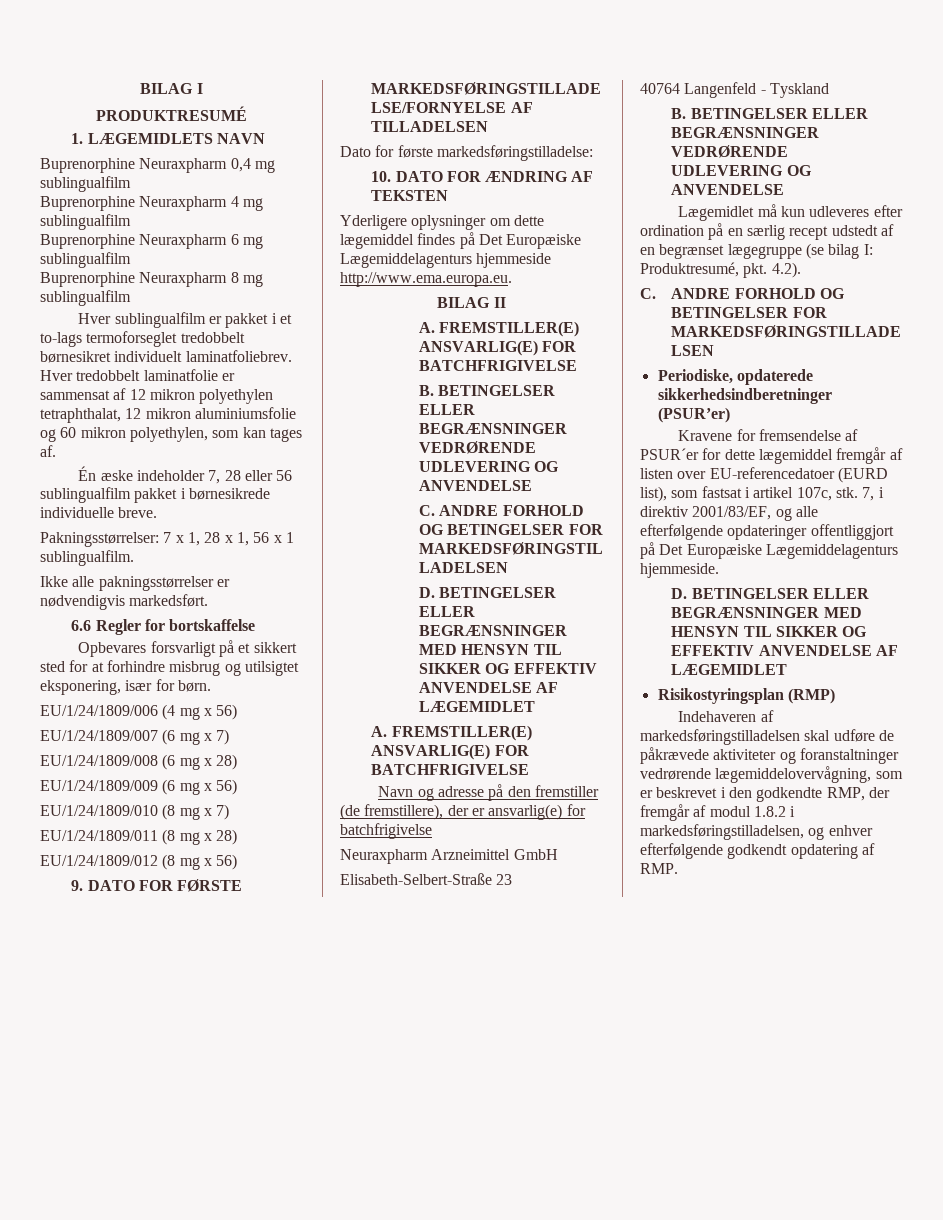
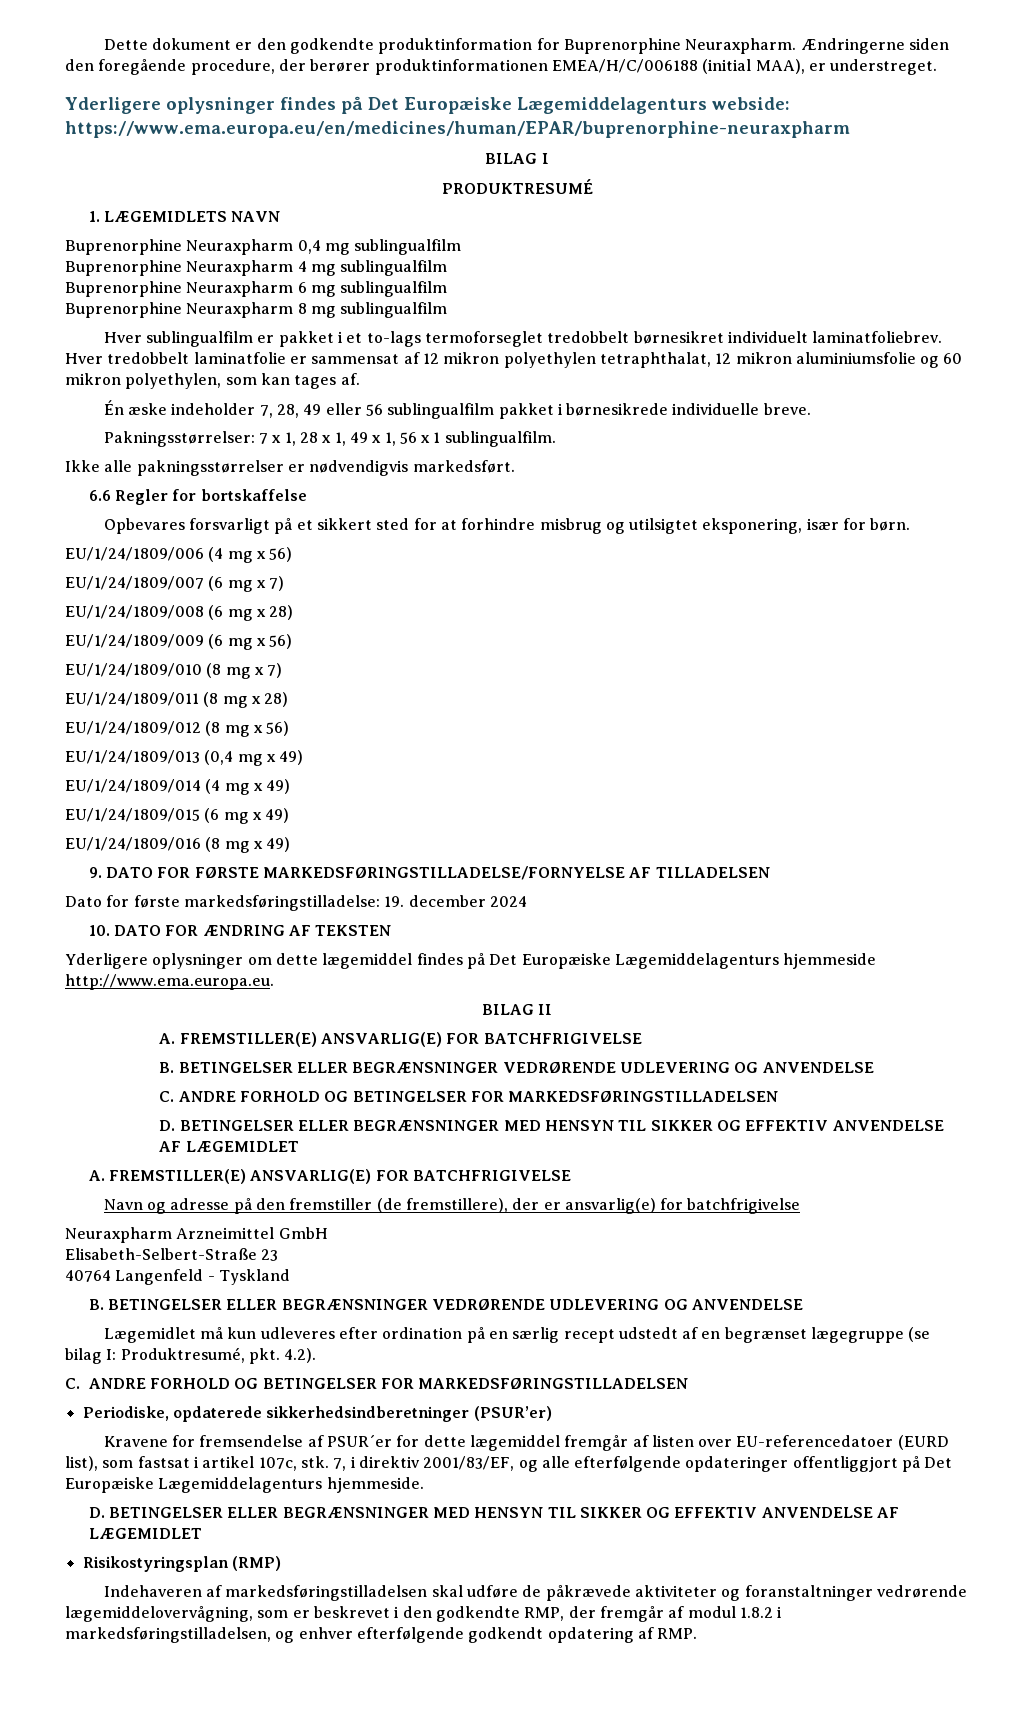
(140, 88) none -> [103,38,949,54] [65,59,938,75] [65,96,790,114] [65,121,850,138] Dette dokument er den godkendte produktinformation for Buprenorphine Neuraxpharm. Ændringerne siden den foregående procedure, der berører produktinformationen EMEA/H/C/006188 (initial MAA), er understreget. // Yderligere oplysninger findes på Det Europæiske Lægemiddelagenturs webside: https://www.ema.europa.eu/en/medicines/human/EPAR/buprenorphine-neuraxpharm //
[224,470,241,481] 28 -> [276,404,322,418] 28, 49
(249, 539) none -> [349,432,396,446] 49 x 1,
(238, 862) none -> [65,750,304,766] [65,779,291,795] [65,808,290,824] [65,837,291,853] // EU/1/24/1809/013 (0,4 mg x 49) // EU/1/24/1809/014 (4 mg x 49) // EU/1/24/1809/015 (6 mg x 49) // EU/1/24/1809/016 (8 mg x 49)
(593, 153) none -> [384,895,527,907] 19. december 2024

